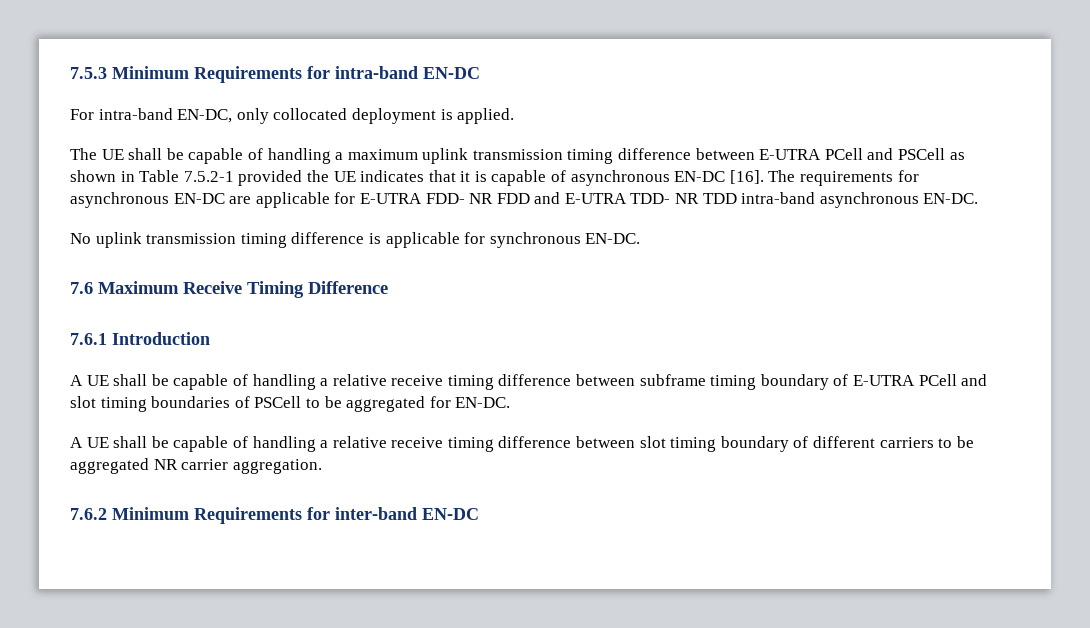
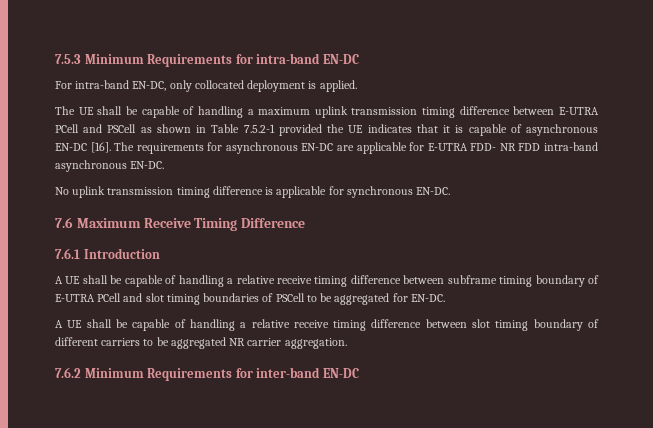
[534,192,737,204] and E-UTRA TDD- NR TDD -> (541, 147) none

